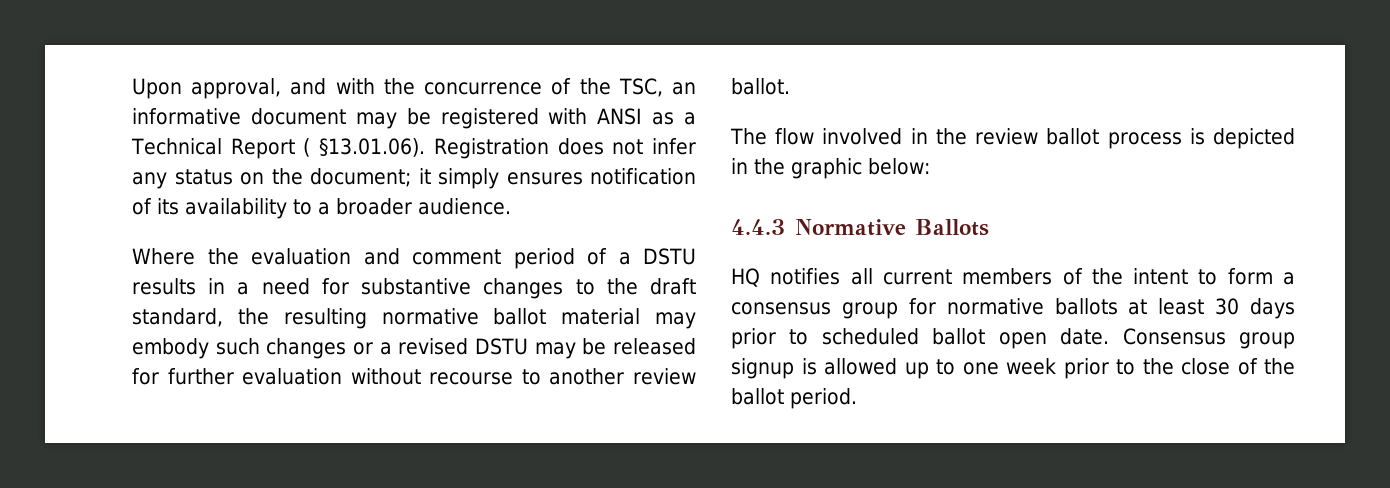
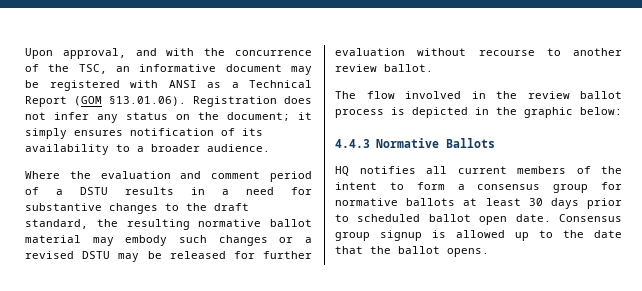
[303,138,311,157] ( -> [74,96,102,106] (GOM
[962,358,1258,379] one week prior to the close of -> [563,230,622,238] [335,246,363,254] the date that
[790,388,857,409] period. -> [447,248,489,257] opens.

